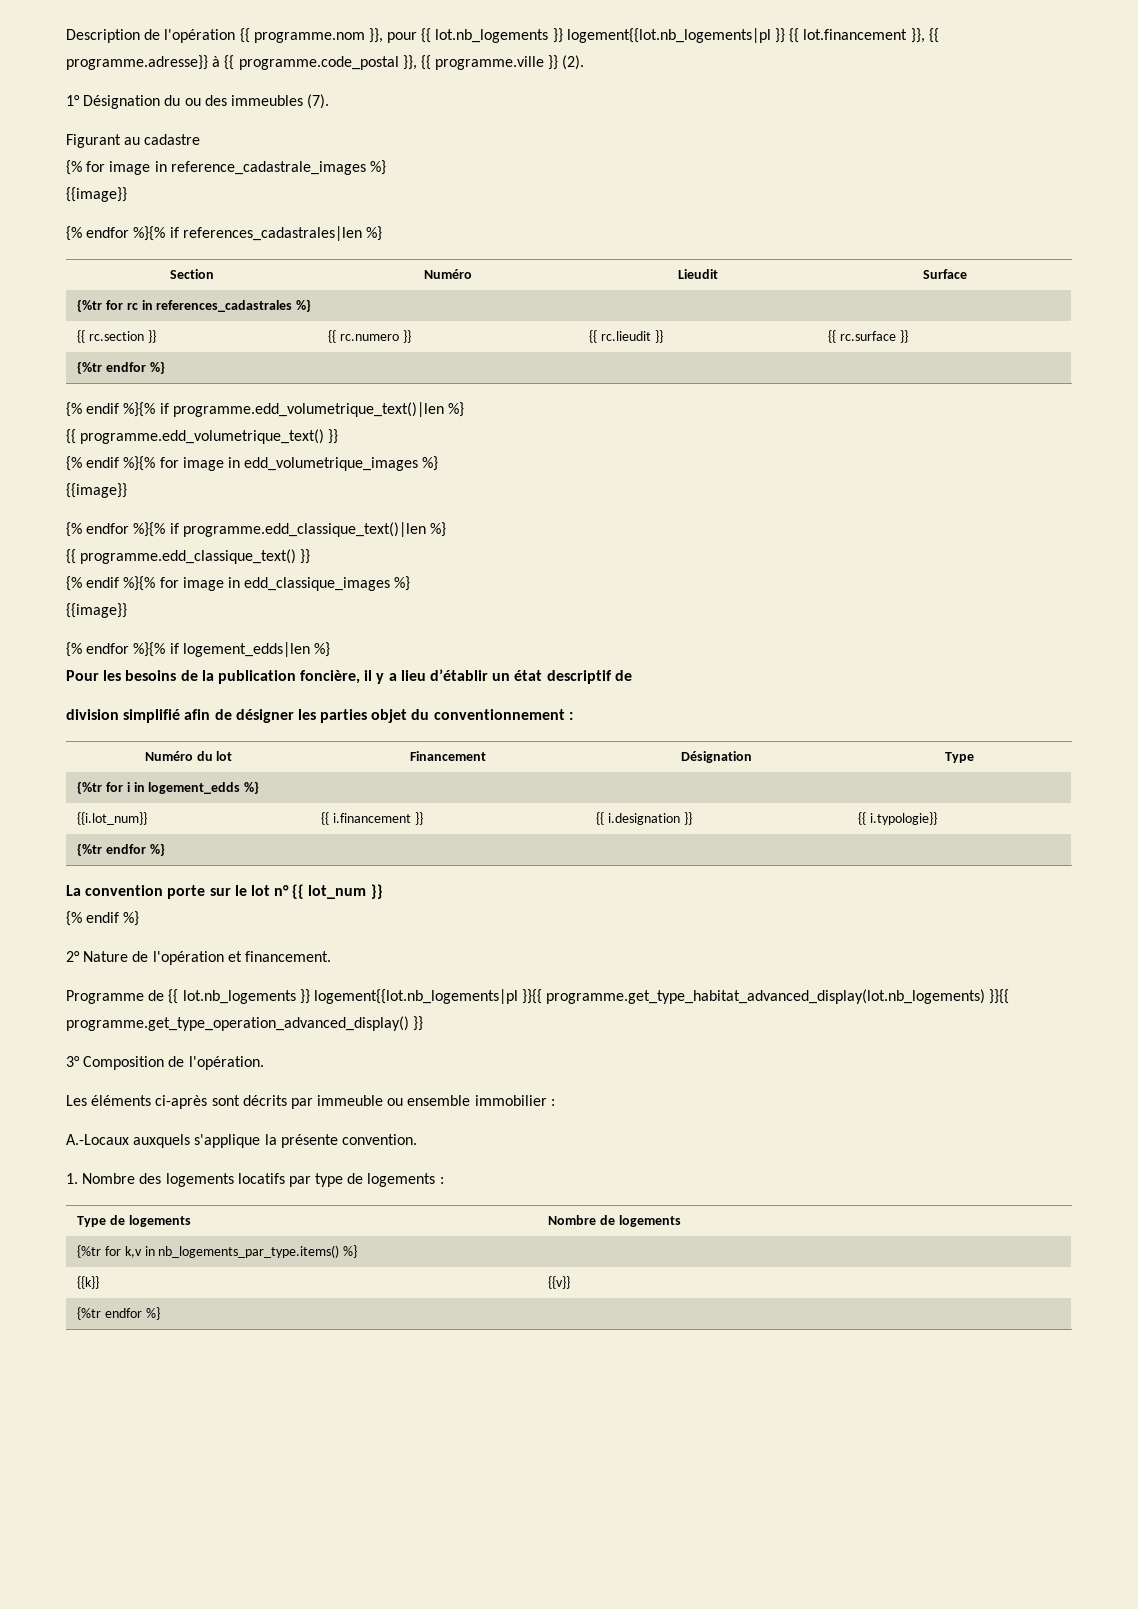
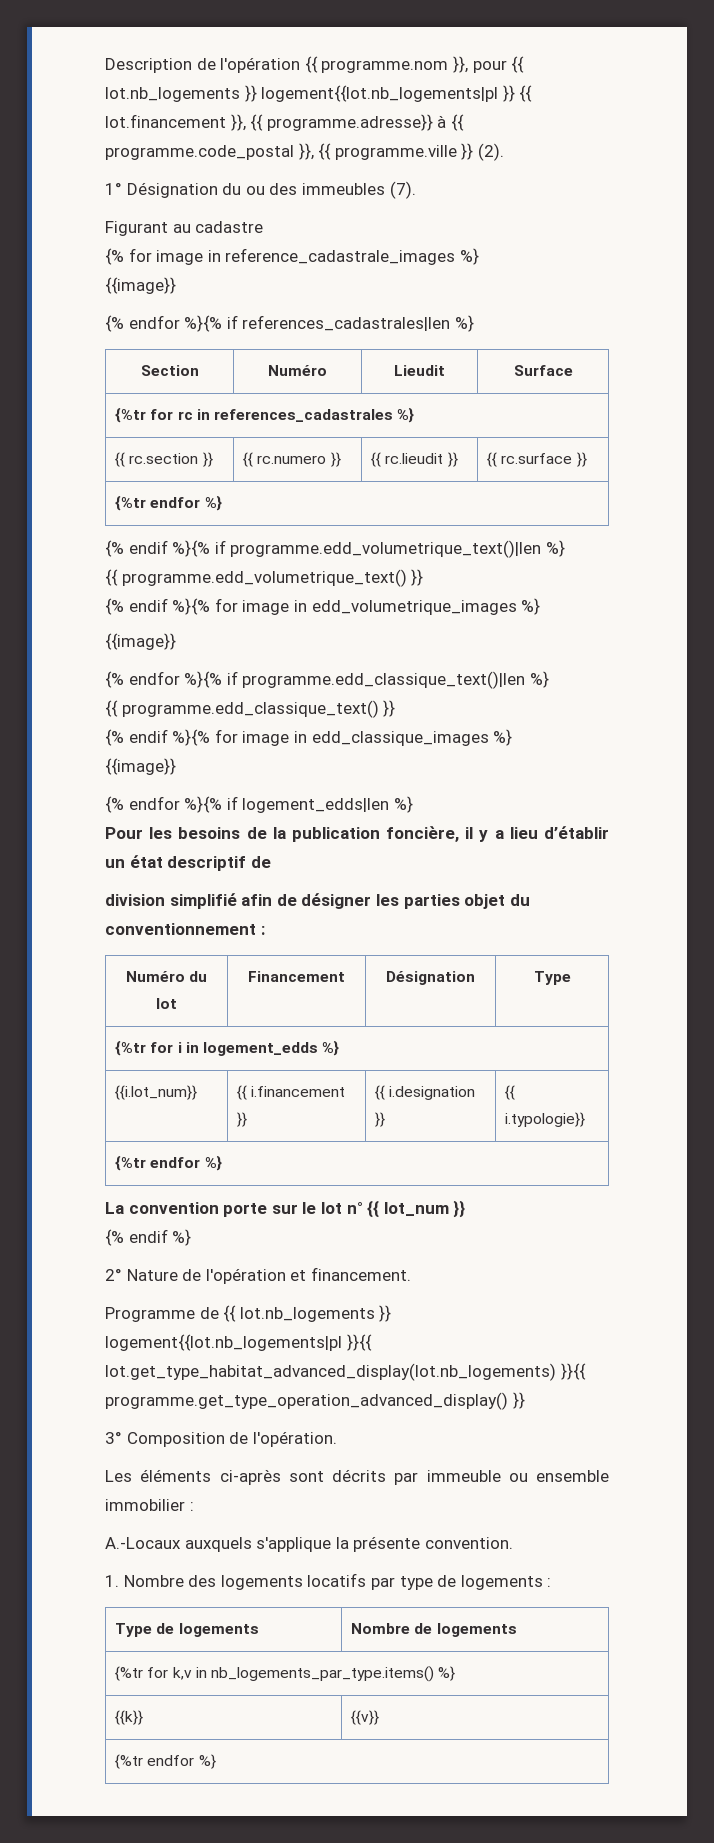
[546,989,986,1004] programme.get_type_habitat_advanced_display(lot.nb_logements) -> [105,1363,556,1381] lot.get_type_habitat_advanced_display(lot.nb_logements)

